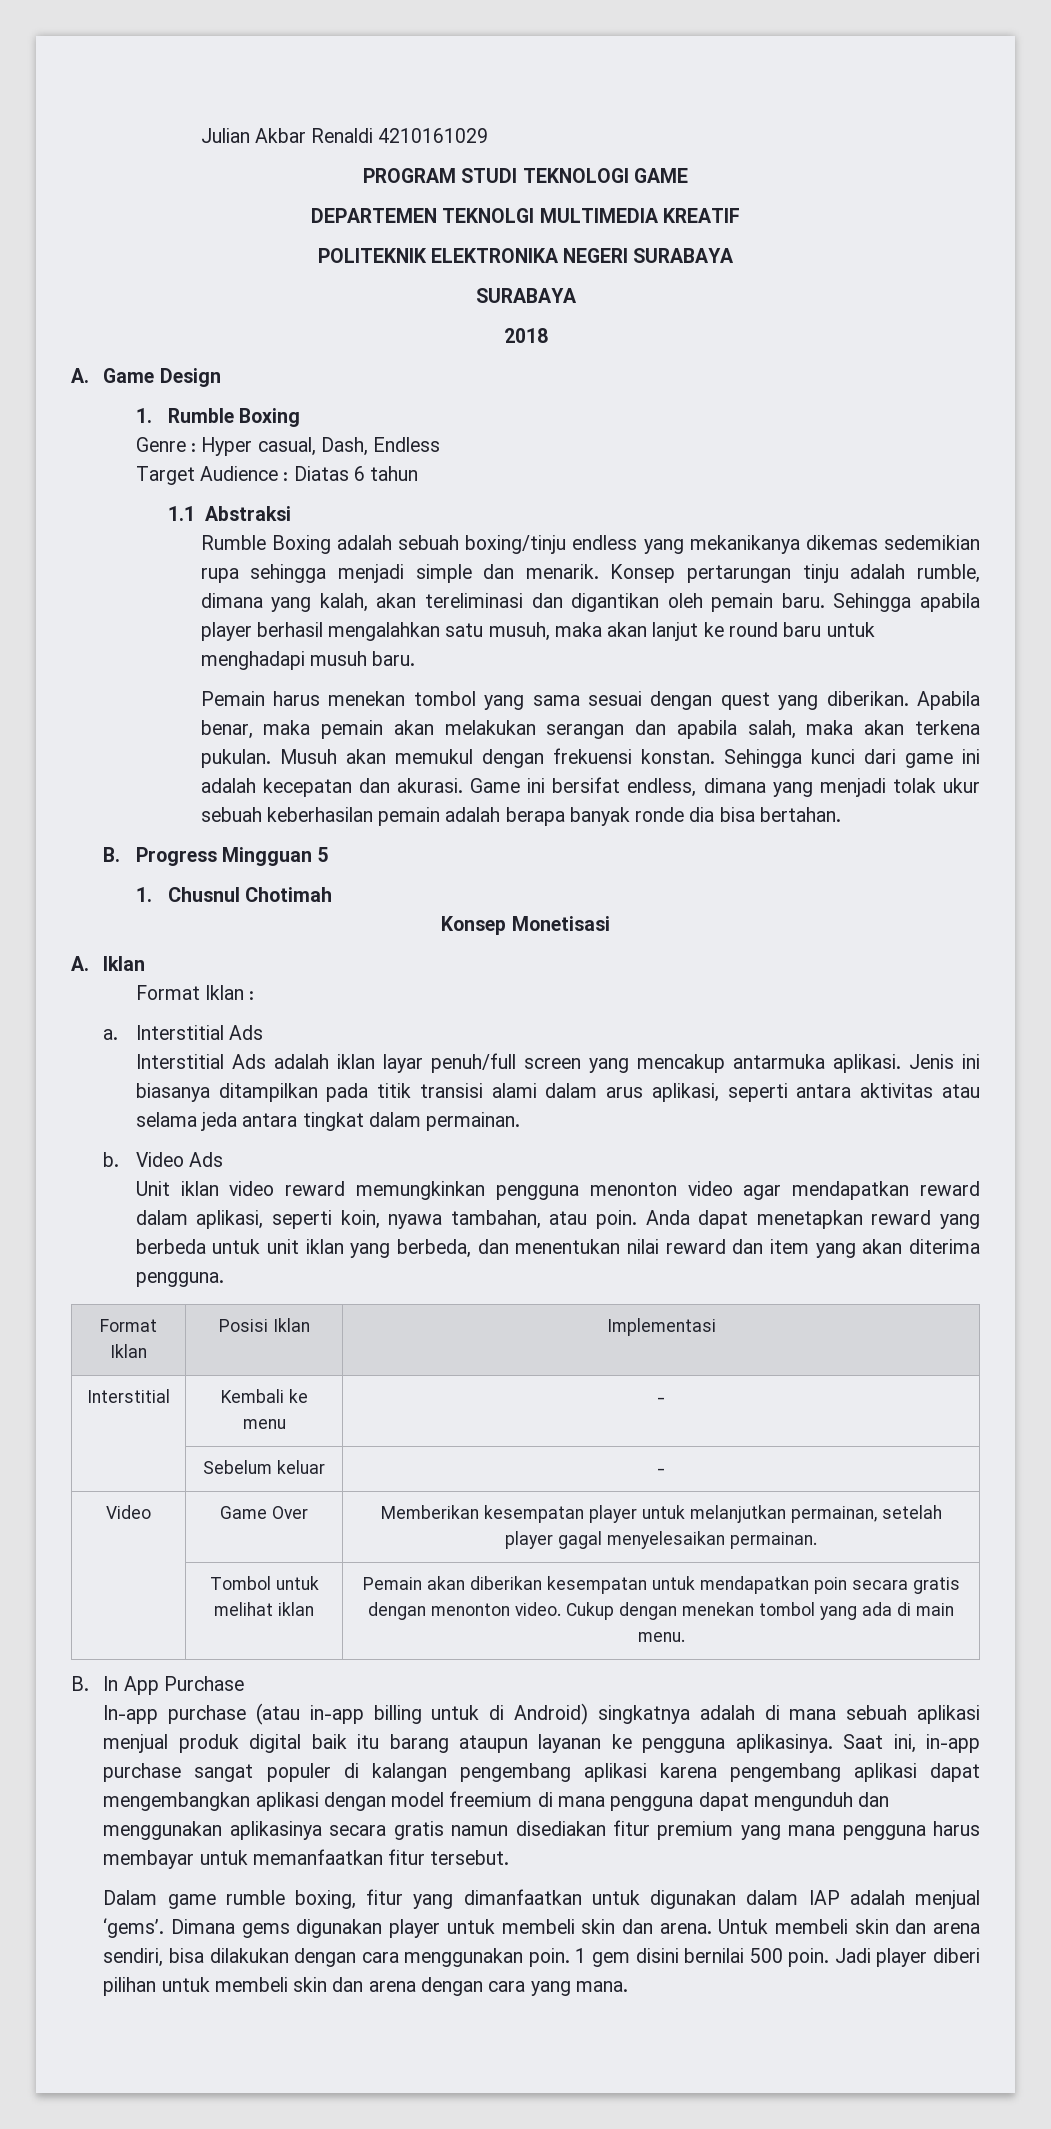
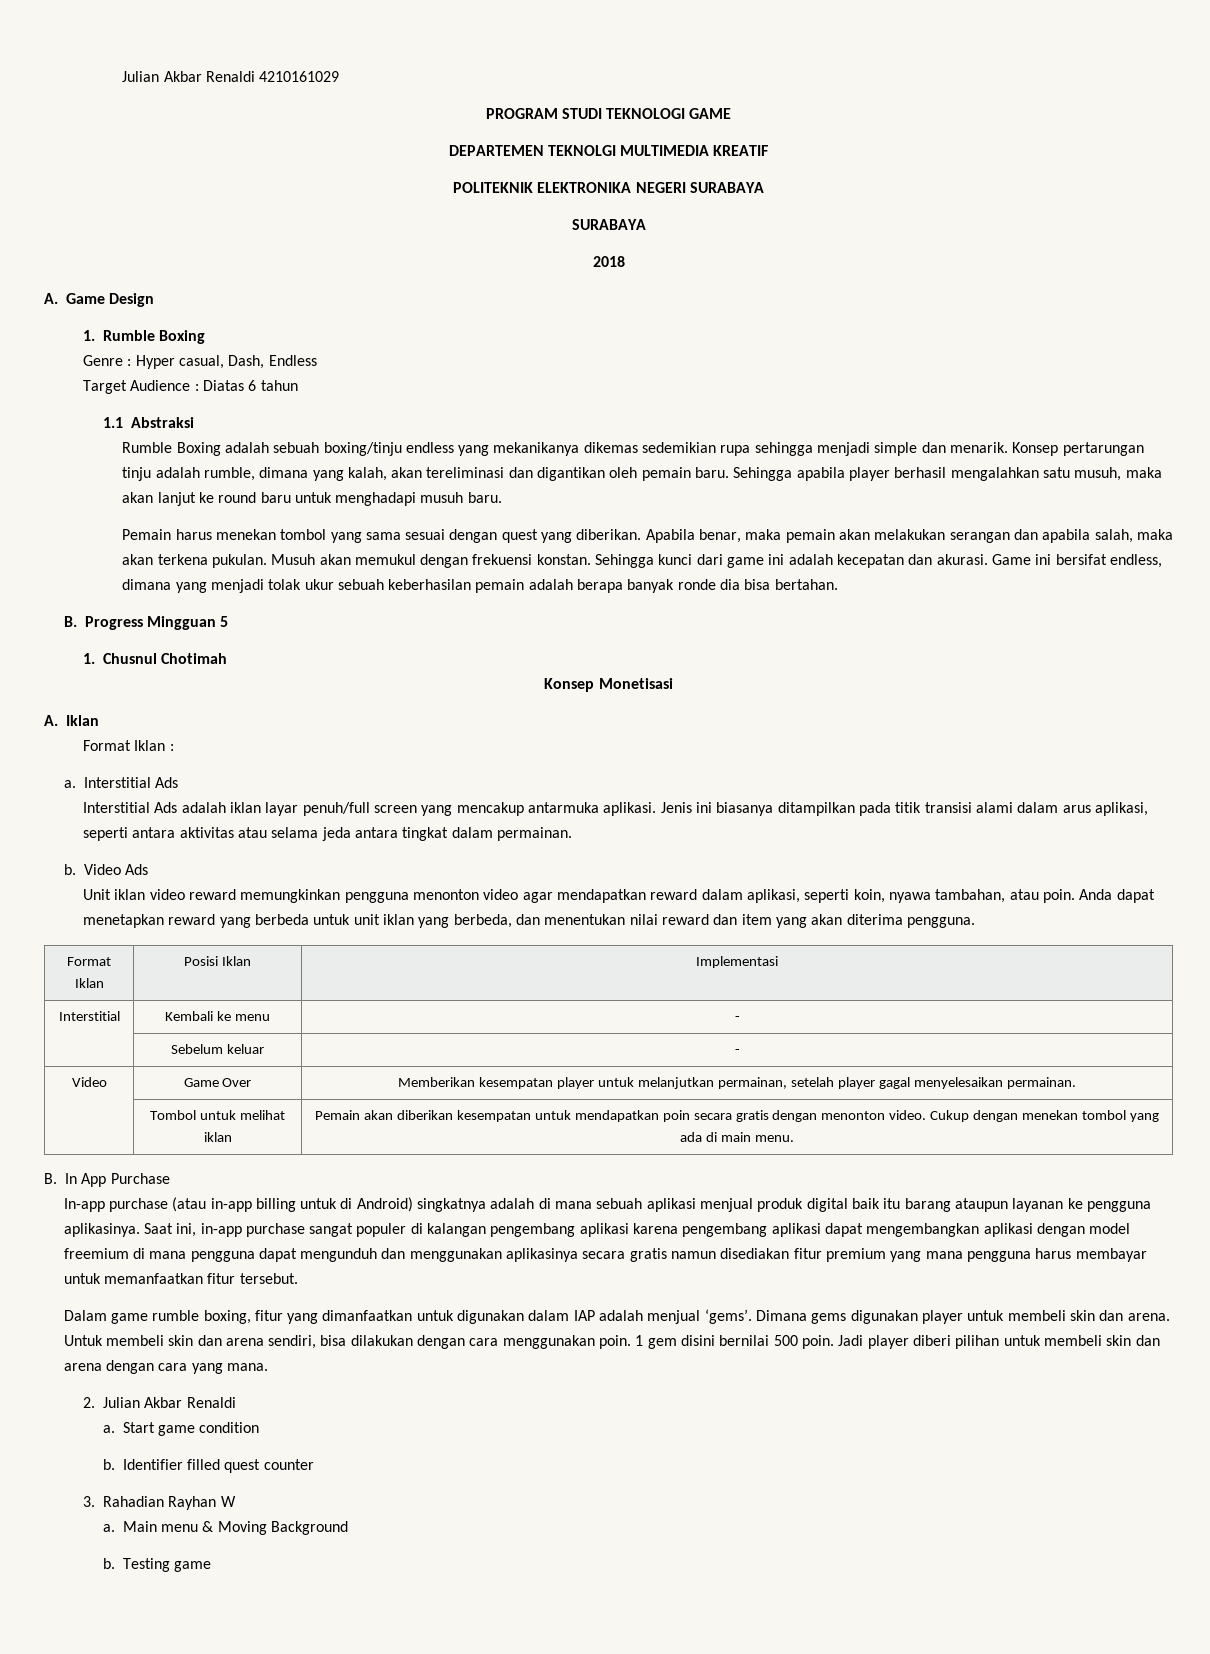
(628, 1986) none -> [83,1397,236,1408] [102,1422,260,1436] [102,1459,314,1473] [83,1496,236,1510] [102,1521,348,1535] [102,1558,211,1572] // 2. Julian Akbar Renaldi // a. Start game condition // b. Identifier filled quest counter // 3. Rahadian Rayhan W // a. Main menu & Moving Background // b. Testing game

